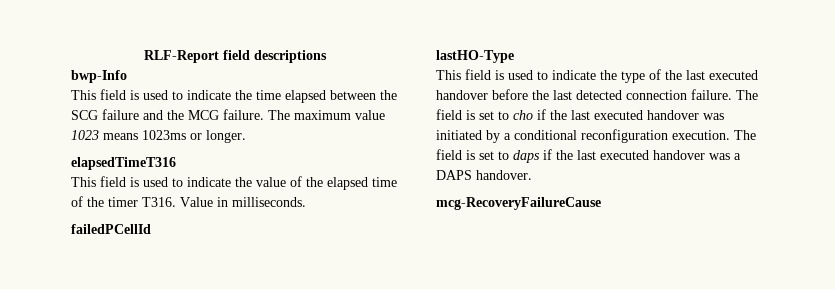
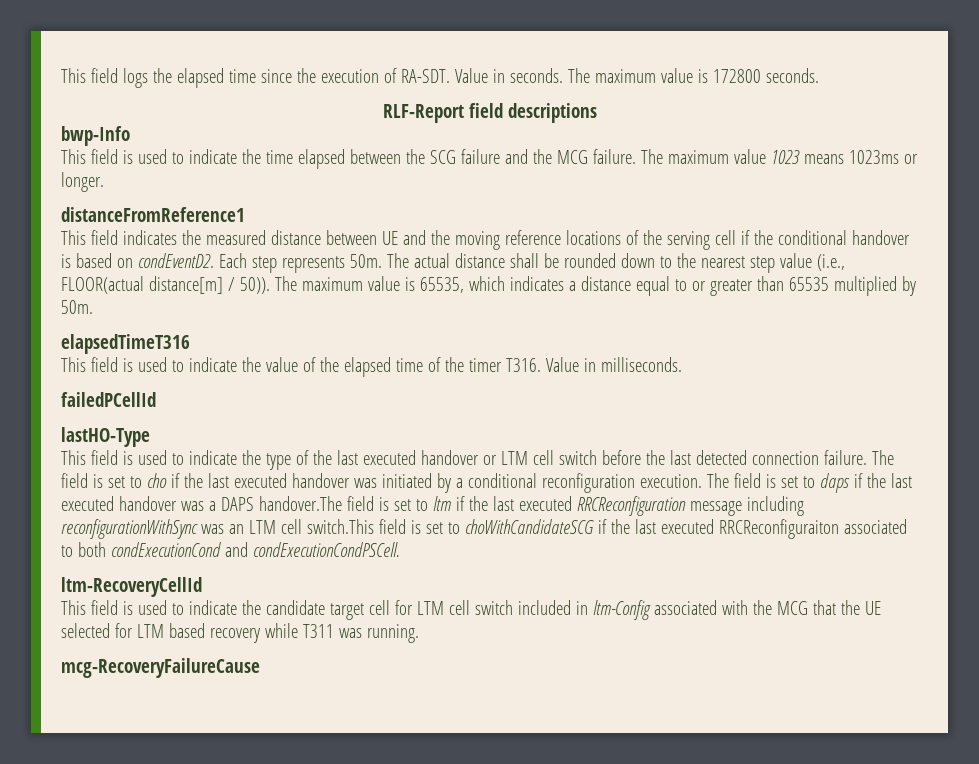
(144, 56) none -> [61,68,819,88] This field logs the elapsed time since the execution of RA-SDT. Value in seconds. The maximum value is 172800 seconds. //
(246, 136) none -> [61,207,245,222] [61,230,910,250] [61,253,845,273] [61,276,916,296] [61,300,93,314] // distanceFromReference1 // This field indicates the measured distance between UE and the moving reference locations of the serving cell if the conditional handover is based on condEventD2. Each step represents 50m. The actual distance shall be rounded down to the nearest step value (i.e., FLOOR(actual distance[m] / 50)). The maximum value is 65535, which indicates a distance equal to or greater than 65535 multiplied by 50m.
(488, 95) none -> [482,450,597,465] or LTM cell switch
[476,170,532,180] handover. -> [258,496,804,516] [61,519,907,539] [61,542,400,557] [61,577,202,597] [61,600,881,620] [61,623,419,643] handover.The field is set to ltm if the last executed RRCReconfiguration message including reconfigurationWithSync was an LTM cell switch.This field is set to choWithCandidateSCG if the last executed RRCReconfiguraiton associated to both condExecutionCond and condExecutionCondPSCell. // ltm-RecoveryCellId // This field is used to indicate the candidate target cell for LTM cell switch included in ltm-Config associated with the MCG that the UE selected for LTM based recovery while T311 was running.

